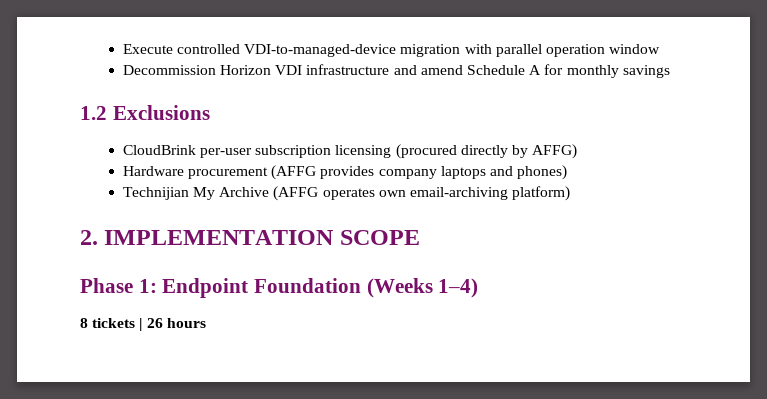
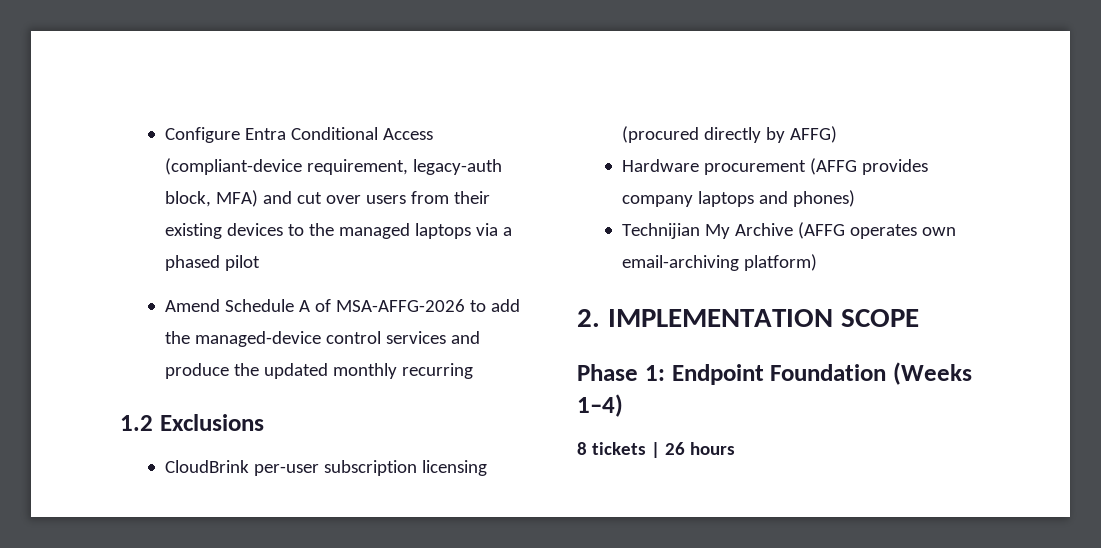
[122,44,661,57] [122,64,670,78] Execute controlled VDI-to-managed-device migration with parallel operation window // Decommission Horizon VDI infrastructure and amend Schedule A for monthly savings -> [164,127,433,143] [164,158,502,175] [164,190,490,207] [164,223,512,239] [164,255,260,271] [164,299,520,312] [164,331,480,347] [164,363,473,379] Configure Entra Conditional Access (compliant-device requirement, legacy-auth block, MFA) and cut over users from their existing devices to the managed laptops via a phased pilot // Amend Schedule A of MSA-AFFG-2026 to add the managed-device control services and produce the updated monthly recurring

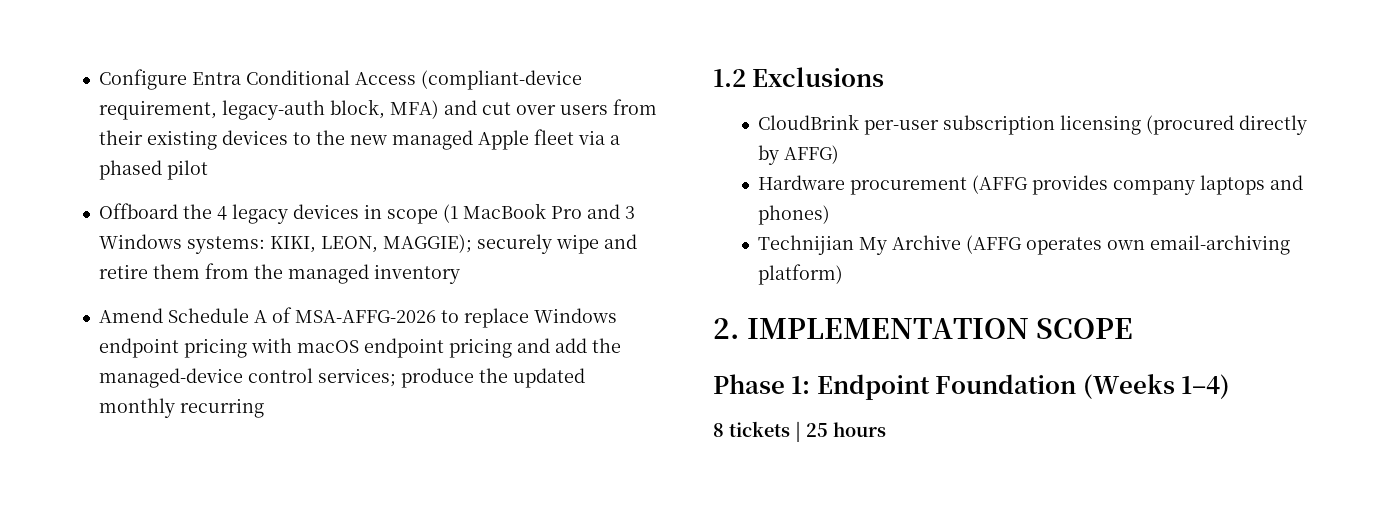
[338,223,471,239] managed laptops -> [350,129,575,150] new managed Apple fleet
(260, 263) none -> [99,203,636,224] [99,234,638,254] [99,263,461,284] // Offboard the 4 legacy devices in scope (1 MacBook Pro and 3 Windows systems: KIKI, LEON, MAGGIE); securely wipe and retire them from the managed inventory
(486, 306) none -> [464,308,618,328] [99,338,551,358] replace Windows endpoint pricing with macOS endpoint pricing and
[385,331,480,344] services and -> [318,368,397,387] services;
[664,442,685,455] 26 -> [806,423,828,437] 25

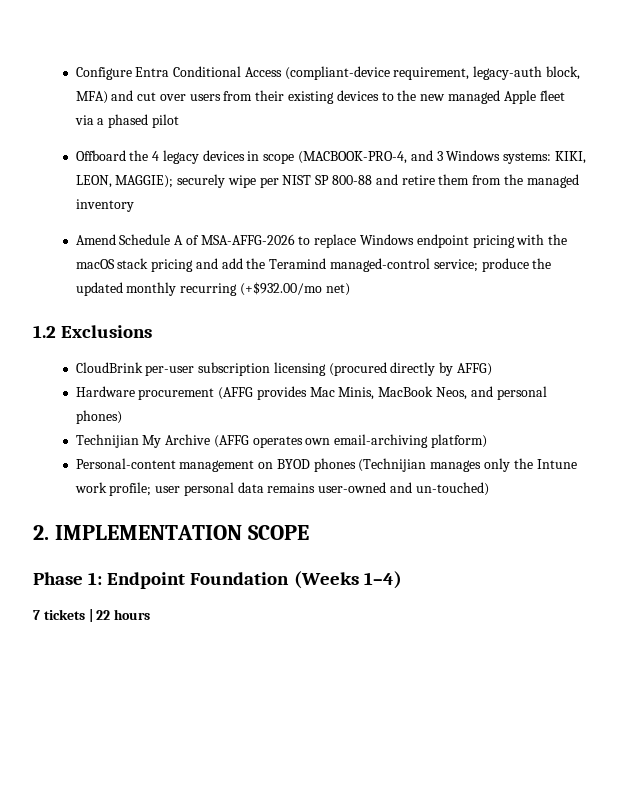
[443,203,583,223] (1 MacBook Pro -> [298,151,408,164] (MACBOOK-PRO-4,
(600, 244) none -> [259,175,373,188] per NIST SP 800-88
[297,338,445,358] macOS endpoint -> [548,234,568,245] [75,258,149,269] the macOS stack
[99,368,397,388] managed-device control services; -> [269,258,478,272] Teramind managed-control service;
(265, 408) none -> [239,282,350,296] (+$932.00/mo net)
[1113,175,1304,195] company laptops and -> [309,386,547,400] Mac Minis, MacBook Neos, and personal
(844, 274) none -> [75,458,577,472] [74,482,489,496] // Personal-content management on BYOD phones (Technijian manages only the Intune work profile; user personal data remains user-owned and un-touched)
[713,423,724,437] 8 -> [33,610,40,620] 7
[806,423,828,437] 25 -> [96,610,111,620] 22

